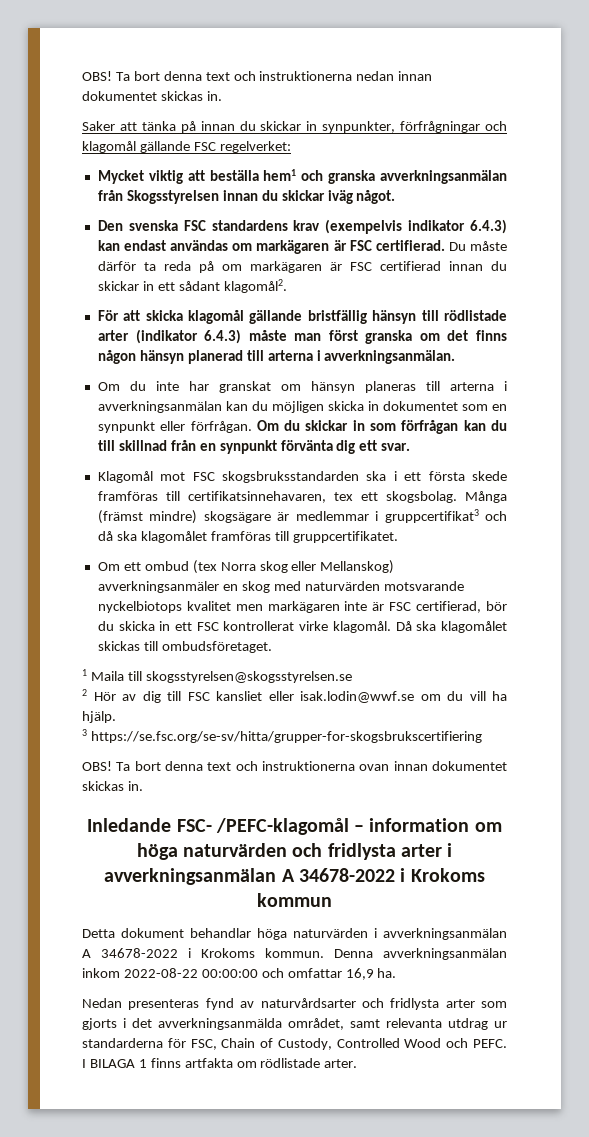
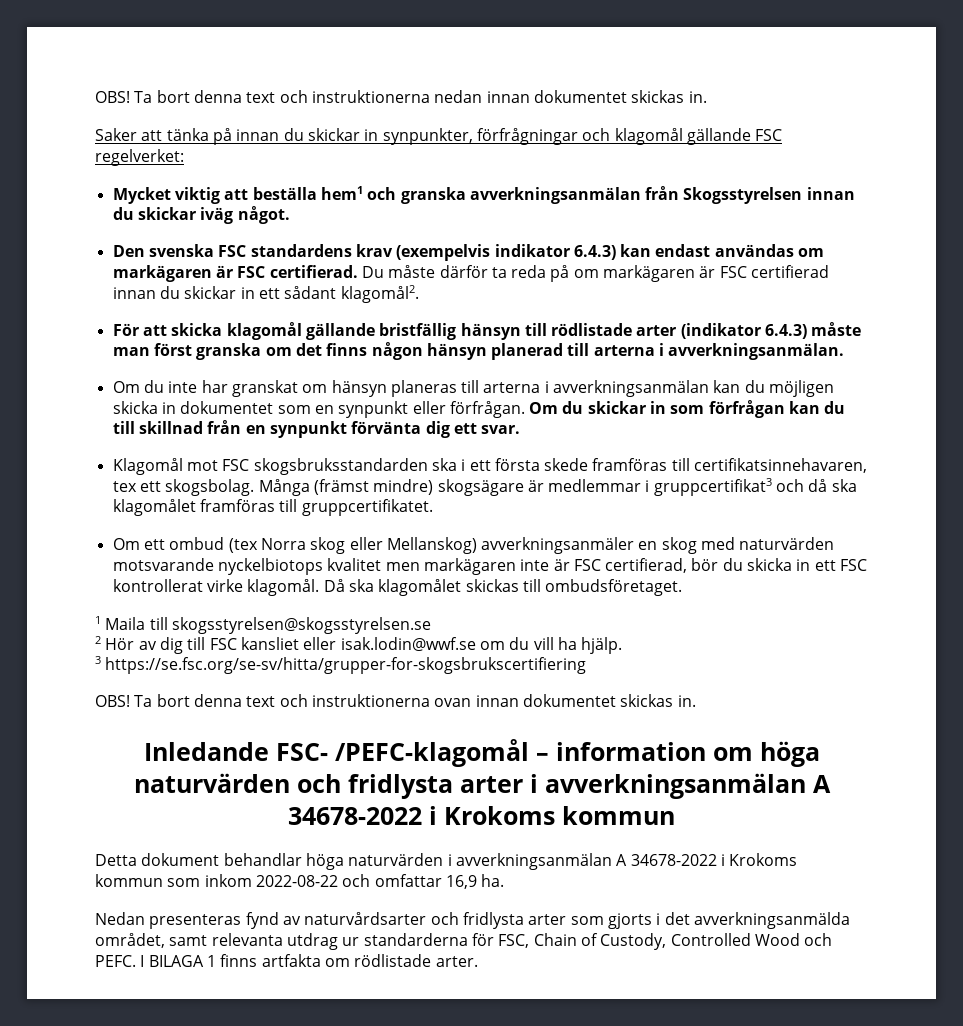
[265,948,507,960] kommun. Denna avverkningsanmälan -> [95,874,201,887] kommun som
[201,969,258,978] 00:00:00 -> (338, 881) none

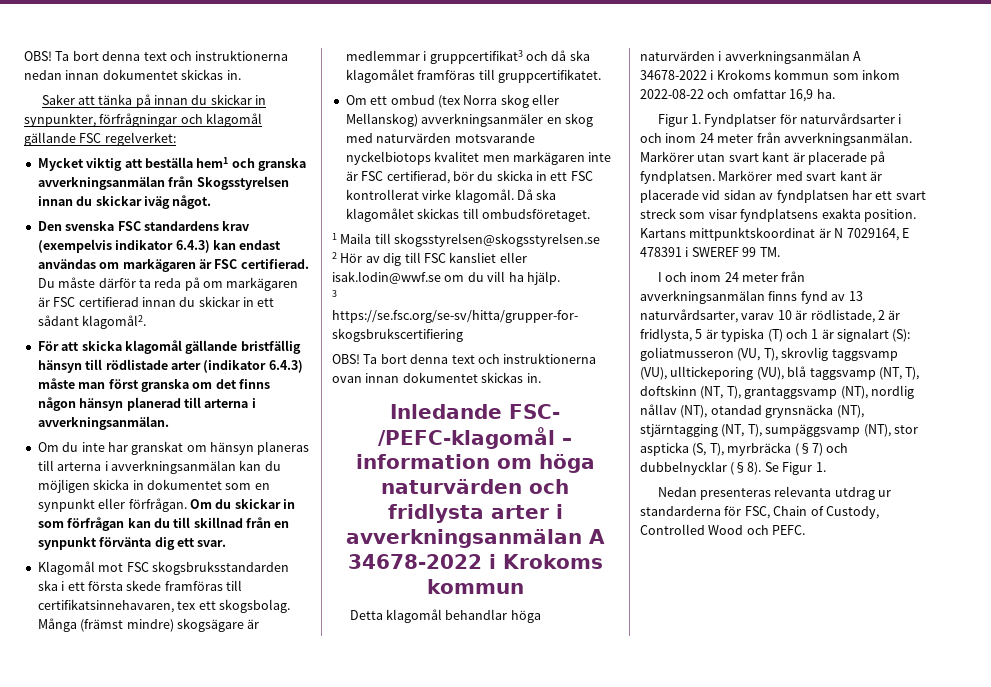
[141,853,220,866] dokument -> [385,609,442,623] klagomål
[95,912,850,929] [95,933,208,948] Nedan presenteras fynd av naturvårdsarter och fridlysta arter som gjorts i det avverkningsanmälda området, samt -> [657,113,902,127] [640,132,912,146] [640,151,886,165] [640,170,882,184] [640,189,926,203] [640,208,916,222] [640,227,909,241] [640,247,780,257] [657,271,806,282] [640,290,863,304] [640,309,901,323] [640,328,911,342] [640,347,898,361] [640,366,920,380] [640,385,914,399] [640,404,864,418] [640,424,918,437] [640,442,848,456] [640,461,826,475] [657,487,771,500] Figur 1. Fyndplatser för naturvårdsarter i och inom 24 meter från avverkningsanmälan. Markörer utan svart kant är placerade på fyndplatsen. Markörer med svart kant är placerade vid sidan av fyndplatsen har ett svart streck som visar fyndplatsens exakta position. Kartans mittpunktskoordinat är N 7029164, E 478391 i SWEREF 99 TM. // I och inom 24 meter från avverkningsanmälan finns fynd av 13 naturvårdsarter, varav 10 är rödlistade, 2 är fridlysta, 5 är typiska (T) och 1 är signalart (S): goliatmusseron (VU, T), skrovlig taggsvamp (VU), ulltickeporing (VU), blå taggsvamp (NT, T), doftskinn (NT, T), grantaggsvamp (NT), nordlig nållav (NT), otandad grynsnäcka (NT), stjärntagging (NT, T), sumpäggsvamp (NT), stor aspticka (S, T), myrbräcka (§7) och dubbelnycklar (§8). Se Figur 1. // Nedan presenteras
[140,954,478,967] I BILAGA 1 finns artfakta om rödlistade arter. -> (806, 530) none

